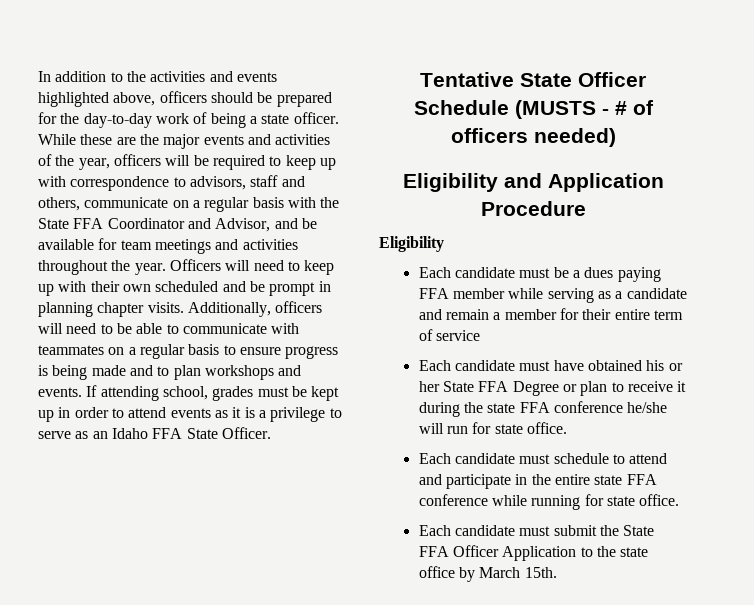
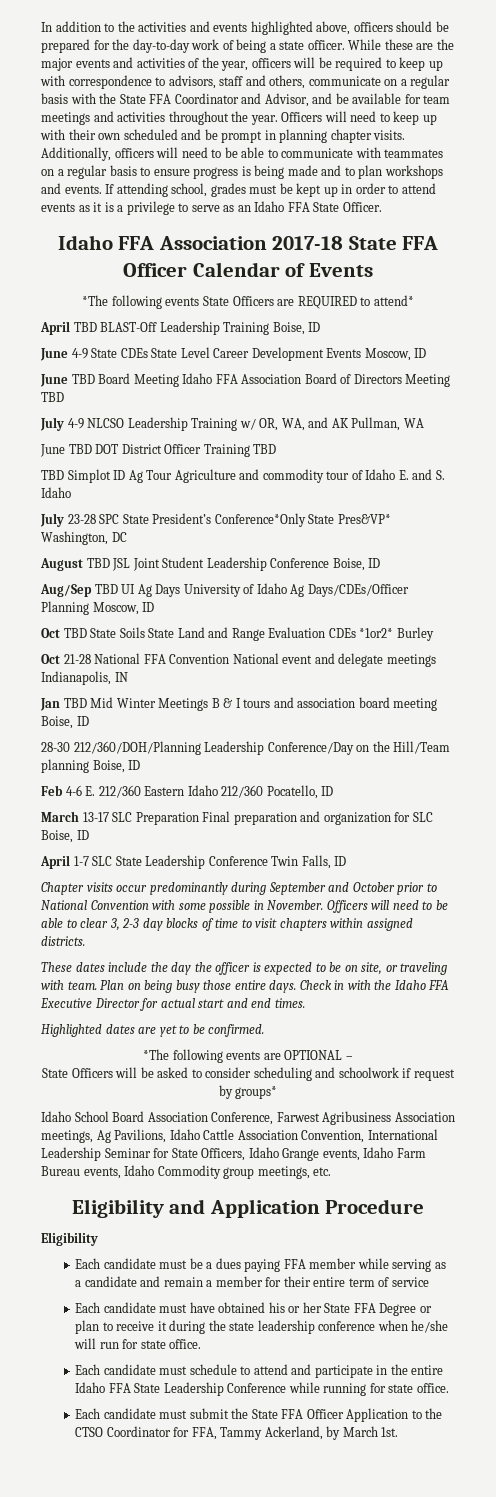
[420,72,646,87] [413,100,654,119] [450,128,616,147] Tentative State Officer Schedule (MUSTS - # of officers needed) -> [57,235,439,250] [123,262,373,277] [82,295,414,309] [40,321,321,335] [40,347,427,361] [40,373,451,387] [41,392,64,402] [40,417,424,431] [40,444,277,457] [41,469,445,483] [41,487,71,498] [40,513,391,527] [41,531,127,545] [40,557,381,571] [40,583,409,597] [41,601,155,615] [41,627,434,641] [41,653,436,667] [41,671,128,685] [40,697,438,711] [41,716,89,729] [41,741,451,755] [41,759,141,773] [41,785,334,799] [41,811,433,825] [41,830,89,843] [40,855,347,869] [41,882,437,895] [41,900,448,913] [41,918,413,931] [41,936,85,946] [41,962,448,975] [41,980,450,993] [40,998,305,1011] [41,1024,265,1037] [143,1049,353,1063] [42,1067,455,1081] [218,1085,278,1099] [41,1111,455,1125] [41,1129,438,1143] [41,1147,426,1161] [41,1165,332,1179] Idaho FFA Association 2017-18 State FFA Officer Calendar of Events // *The following events State Officers are REQUIRED to attend* // April TBD BLAST-Off Leadership Training Boise, ID // June 4-9 State CDEs State Level Career Development Events Moscow, ID // June TBD Board Meeting Idaho FFA Association Board of Directors Meeting TBD // July 4-9 NLCSO Leadership Training w/ OR, WA, and AK Pullman, WA // June TBD DOT District Officer Training TBD // TBD Simplot ID Ag Tour Agriculture and commodity tour of Idaho E. and S. Idaho // July 23-28 SPC State President’s Conference*Only State Pres&VP* Washington, DC // August TBD JSL Joint Student Leadership Conference Boise, ID // Aug/Sep TBD UI Ag Days University of Idaho Ag Days/CDEs/Officer Planning Moscow, ID // Oct TBD State Soils State Land and Range Evaluation CDEs *1or2* Burley // Oct 21-28 National FFA Convention National event and delegate meetings Indianapolis, IN // Jan TBD Mid Winter Meetings B & I tours and association board meeting Boise, ID // 28-30 212/360/DOH/Planning Leadership Conference/Day on the Hill/Team planning Boise, ID // Feb 4-6 E. 212/360 Eastern Idaho 212/360 Pocatello, ID // March 13-17 SLC Preparation Final preparation and organization for SLC Boise, ID // April 1-7 SLC State Leadership Conference Twin Falls, ID // Chapter visits occur predominantly during September and October prior to National Convention with some possible in November. Officers will need to be able to clear 3, 2-3 day blocks of time to visit chapters within assigned districts. // These dates include the day the officer is expected to be on site, or traveling with team. Plan on being busy those entire days. Check in with the Idaho FFA Executive Director for actual start and end times. // Highlighted dates are yet to be confirmed. // *The following events are OPTIONAL – // State Officers will be asked to consider scheduling and schoolwork if request by groups* // Idaho School Board Association Conference, Farwest Agribusiness Association meetings, Ag Pavilions, Idaho Cattle Association Convention, International Leadership Seminar for State Officers, Idaho Grange events, Idaho Farm Bureau events, Idaho Commodity group meetings, etc.
[519,401,624,413] FFA conference -> [257,1320,408,1334] leadership conference when
[594,474,657,485] [418,494,488,506] state FFA conference -> [75,1382,287,1396] Idaho FFA State Leadership Conference
[620,547,649,557] [418,566,455,578] state office -> [75,1426,323,1440] CTSO Coordinator for FFA, Tammy Ackerland,
[524,567,557,578] 15th. -> [381,1427,399,1437] 1st.

